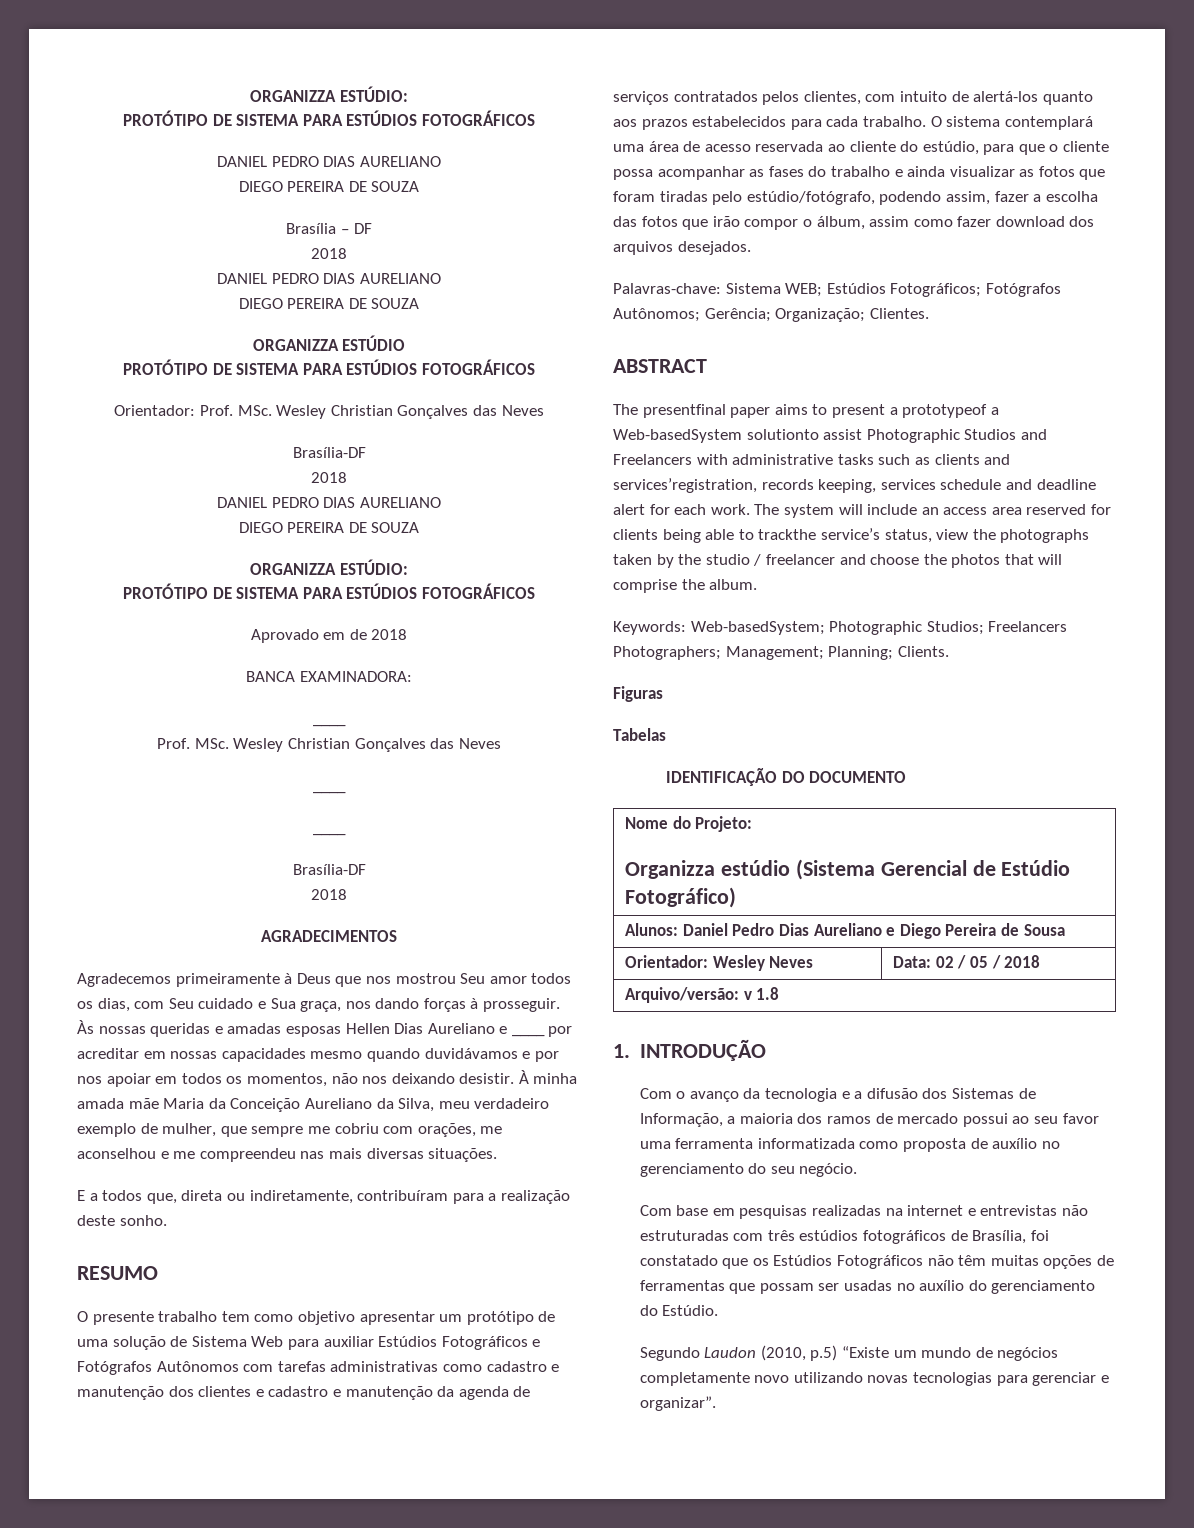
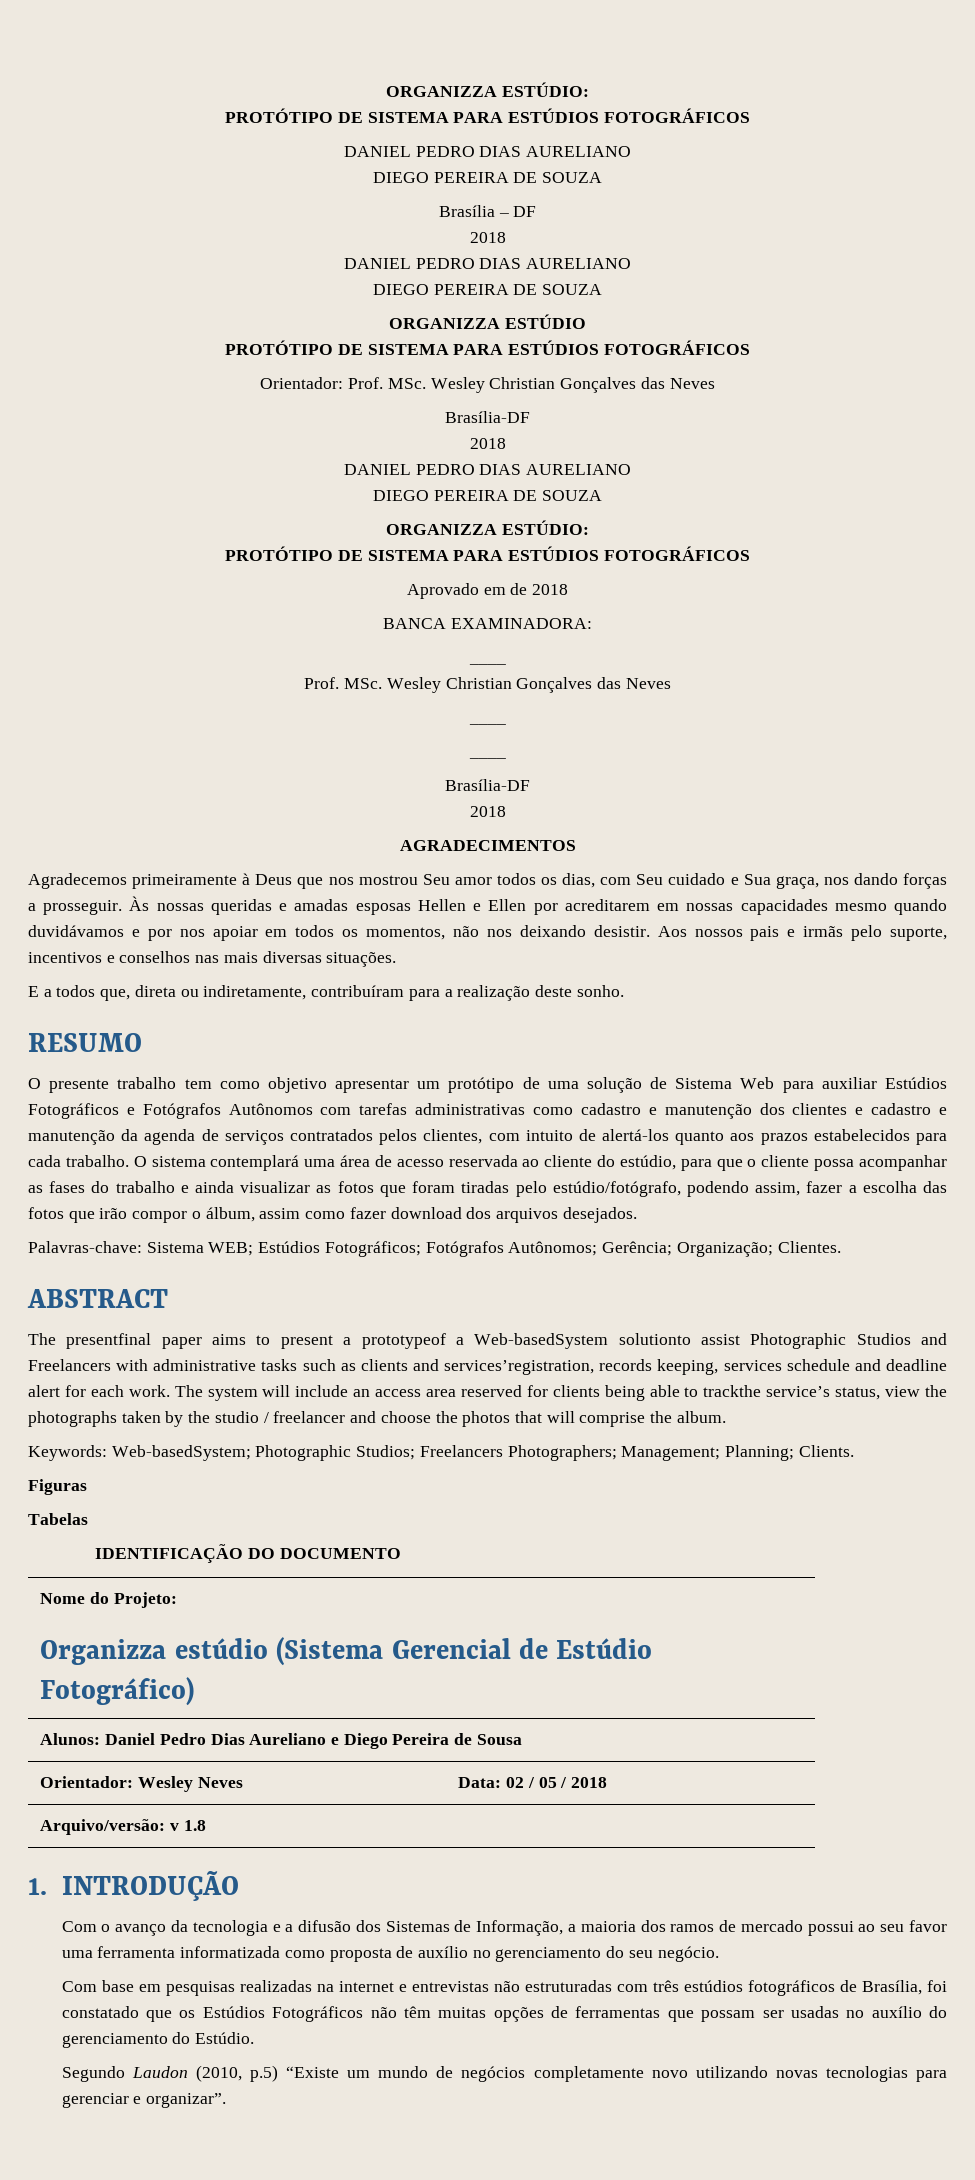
[470,998,479,1009] à -> [28,903,36,911] a
[394,1023,508,1034] [511,1026,573,1037] [77,1048,139,1059] Dias Aureliano e ____ por acreditar -> [473,899,650,915] e Ellen por acreditarem
[518,1070,578,1084] [77,1098,550,1112] [77,1123,503,1137] [77,1148,296,1162] À minha amada mãe Maria da Conceição Aureliano da Silva, meu verdadeiro exemplo de mulher, que sempre me cobriu com orações, me aconselhou e me compreendeu -> [657,925,948,941] [28,951,191,963] Aos nossos pais e irmãs pelo suporte, incentivos e conselhos

